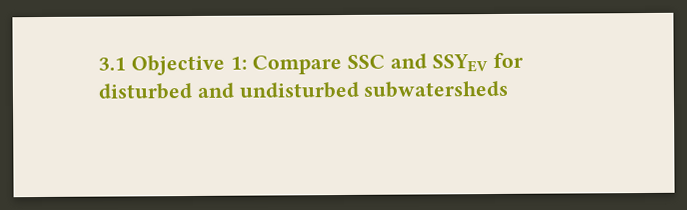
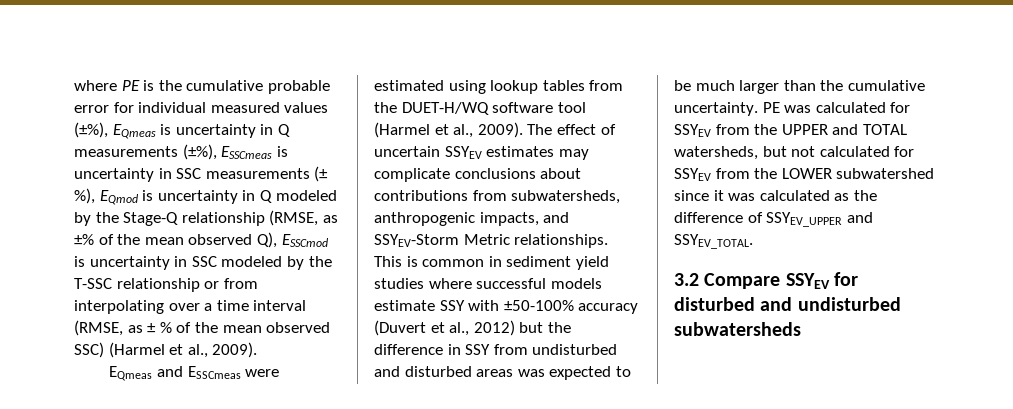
[98,53,428,76] 3.1 Objective 1: Compare SSC and -> [74,80,330,94] [74,102,329,113] [74,122,290,139] [74,144,288,160] [74,166,329,182] [74,188,337,205] [74,210,338,226] [74,232,328,248] [74,256,332,270] [74,278,258,292] [74,300,307,314] [74,320,331,336] [74,342,258,358] [109,366,280,381] [374,80,624,94] [374,102,586,115] [374,122,616,138] [374,146,589,160] [374,168,582,182] [374,190,621,204] [374,212,570,226] [374,234,609,248] [374,256,609,270] [374,278,602,289] [374,300,639,314] [374,320,571,336] [374,344,618,355] [374,366,631,380] [674,80,925,94] [674,102,911,116] [674,124,907,137] [674,146,915,160] [674,168,935,181] [674,190,877,201] [674,212,873,227] [674,234,753,249] [674,273,781,289] where PE is the cumulative probable error for individual measured values (±%), EQmeas is uncertainty in Q measurements (±%), ESSCmeas is uncertainty in SSC measurements (± %), EQmod is uncertainty in Q modeled by the Stage-Q relationship (RMSE, as ±% of the mean observed Q), ESSCmod is uncertainty in SSC modeled by the T-SSC relationship or from interpolating over a time interval (RMSE, as ± % of the mean observed SSC) (Harmel et al., 2009). // EQmeas and ESSCmeas were estimated using lookup tables from the DUET-H/WQ software tool (Harmel et al., 2009). The effect of uncertain SSYEV estimates may complicate conclusions about contributions from subwatersheds, anthropogenic impacts, and SSYEV-Storm Metric relationships. This is common in sediment yield studies where successful models estimate SSY with ±50-100% accuracy (Duvert et al., 2012) but the difference in SSY from undisturbed and disturbed areas was expected to be much larger than the cumulative uncertainty. PE was calculated for SSYEV from the UPPER and TOTAL watersheds, but not calculated for SSYEV from the LOWER subwatershed since it was calculated as the difference of SSYEV_UPPER and SSYEV_TOTAL. // 3.2 Compare

